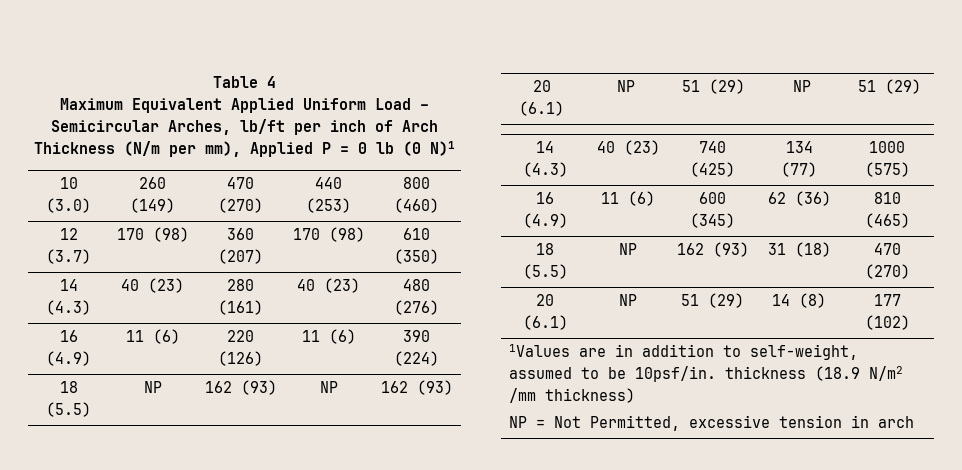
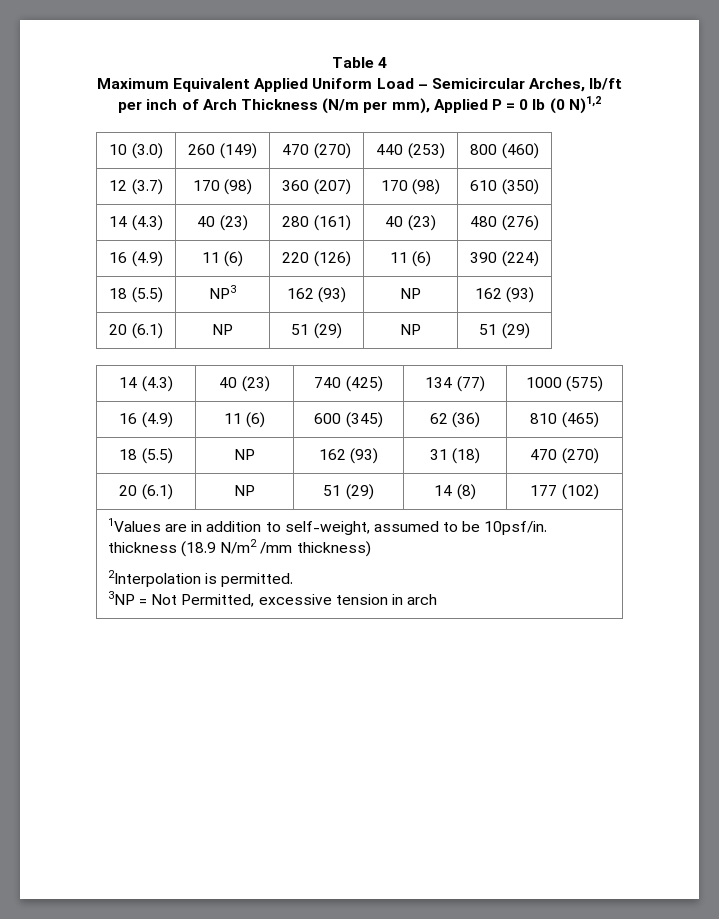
[430,141,455,156] N)1 -> [568,96,601,114] N)1,2
[143,381,162,393] NP -> [209,285,236,299] NP3
[509,416,528,428] NP -> [107,570,294,587] [107,591,135,605] 2Interpolation is permitted. // 3NP

